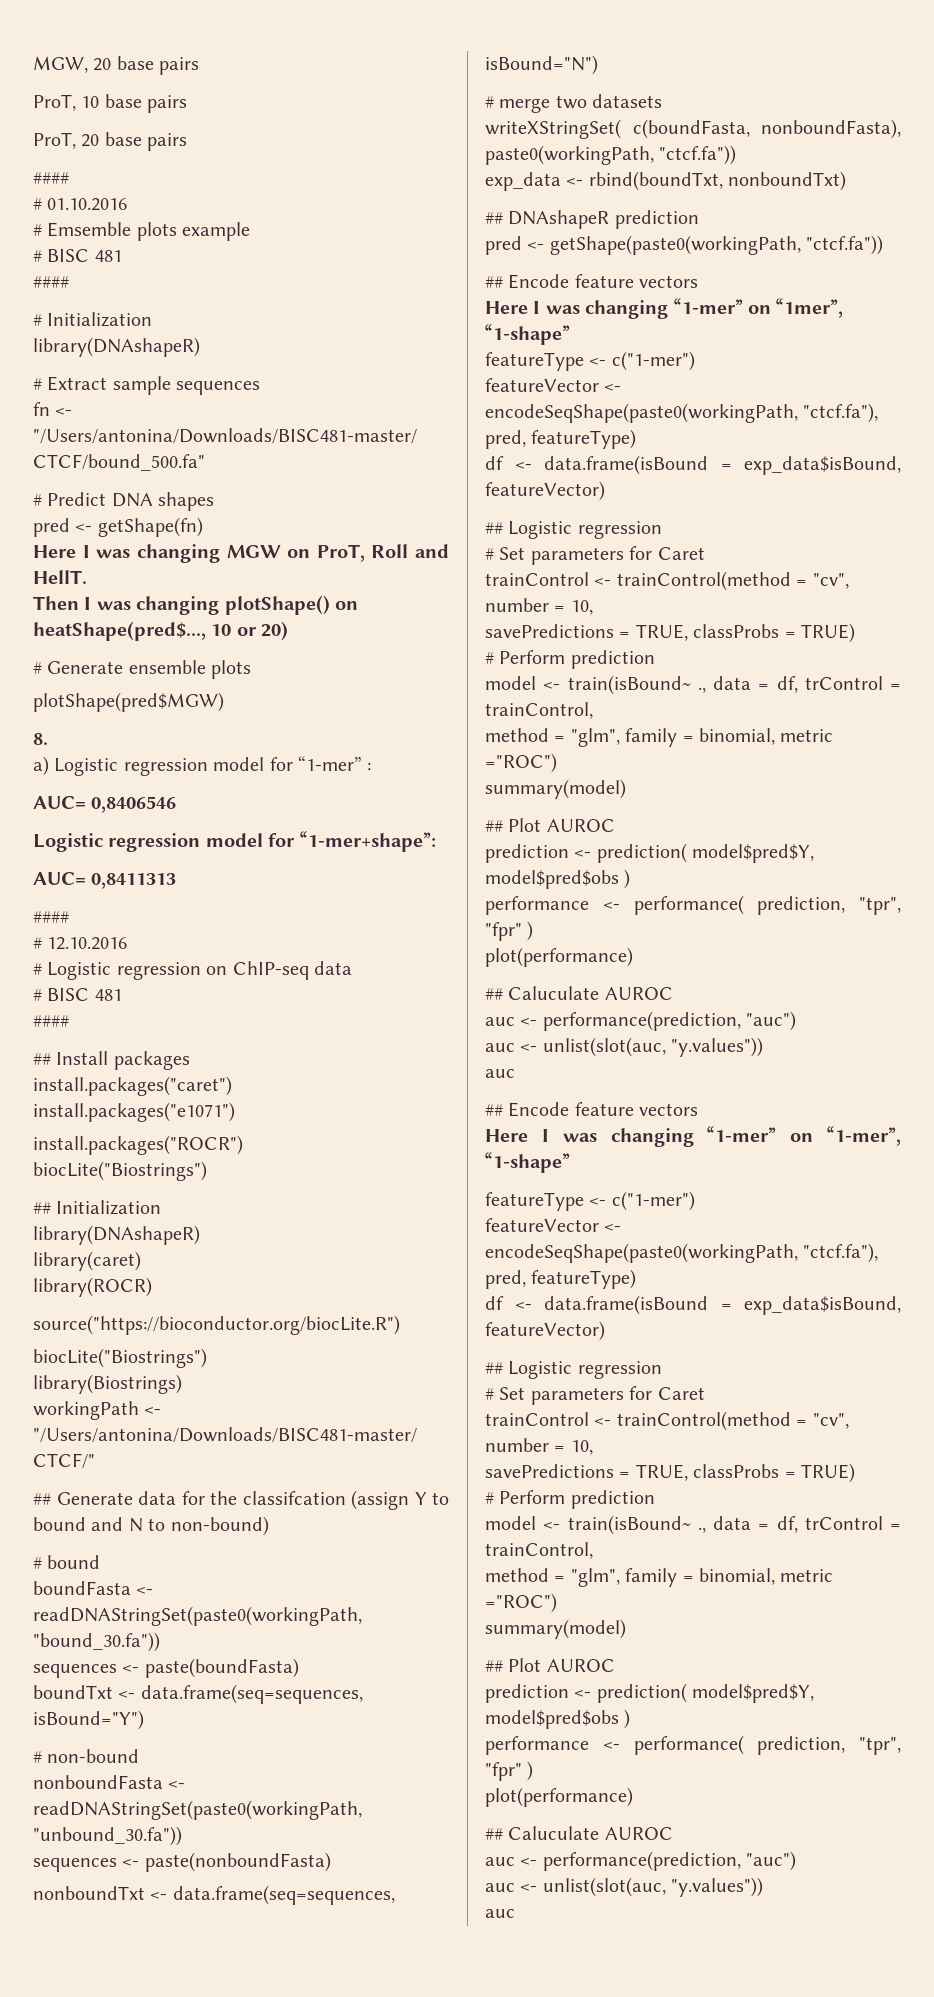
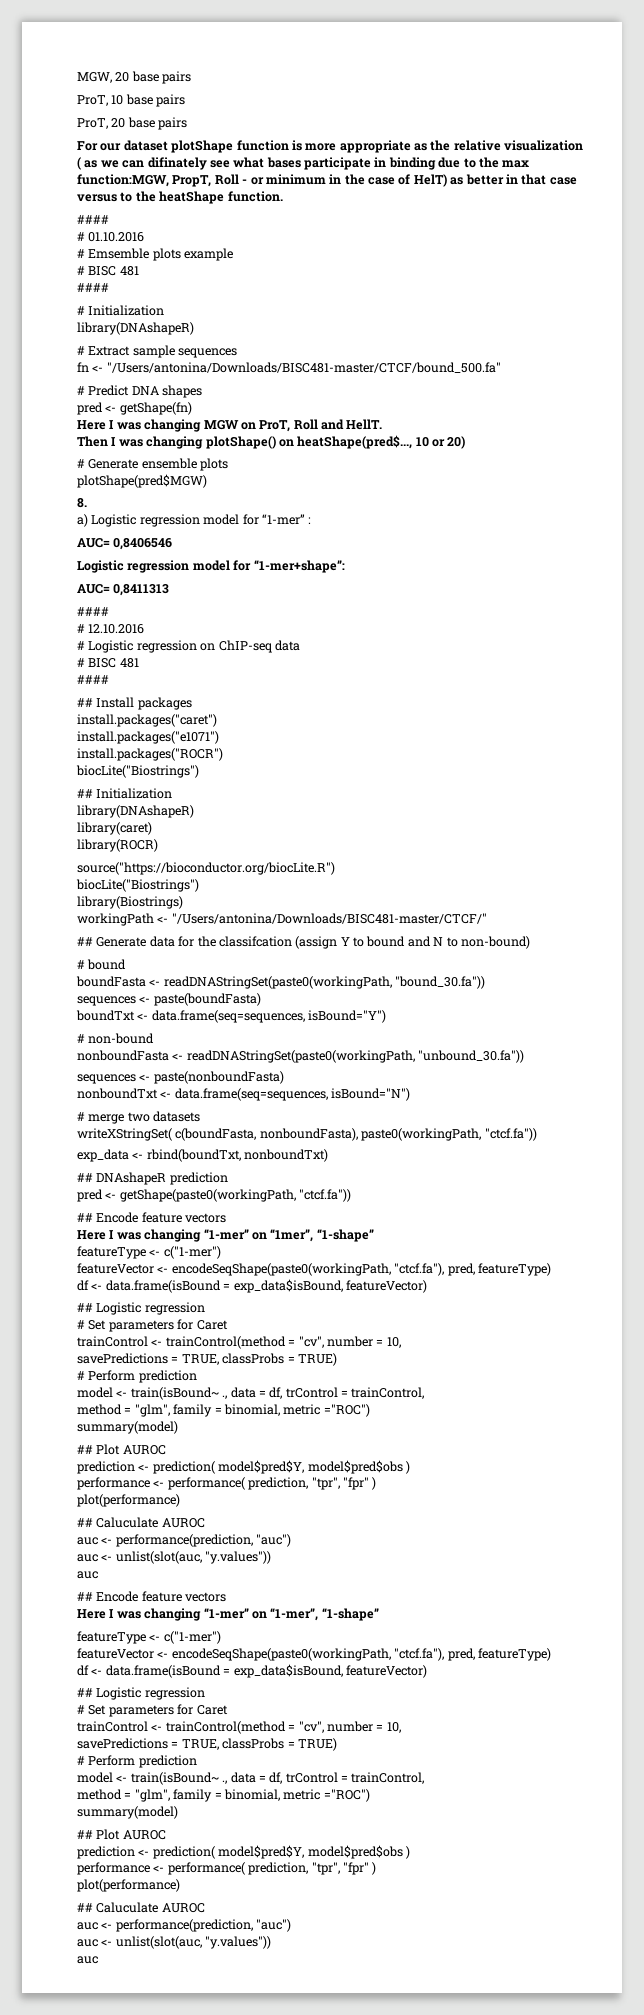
(188, 142) none -> [77,140,584,153] [77,157,530,170] [77,174,577,187] [77,191,283,204] // For our dataset plotShape function is more appropriate as the relative visualization ( as we can difinately see what bases participate in binding due to the max function:MGW, PropT, Roll - or minimum in the case of HelT) as better in that case versus to the heatShape function.

